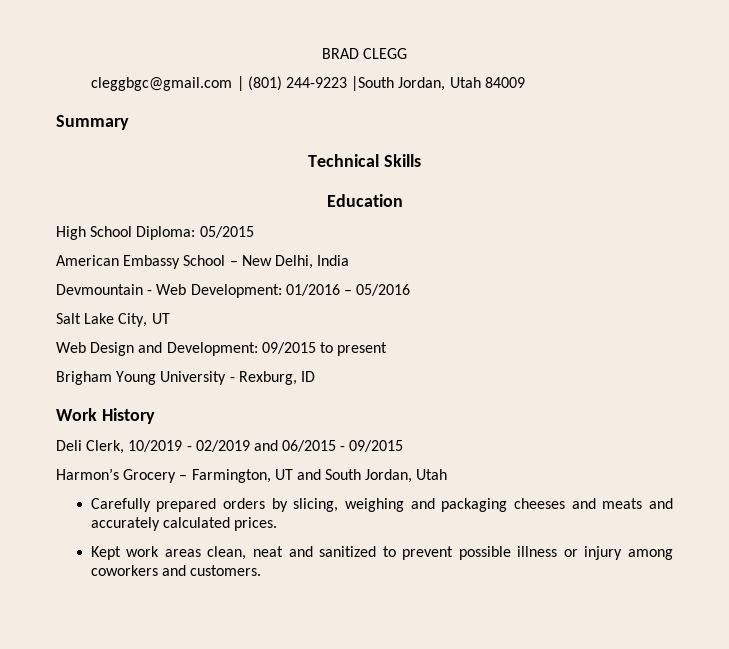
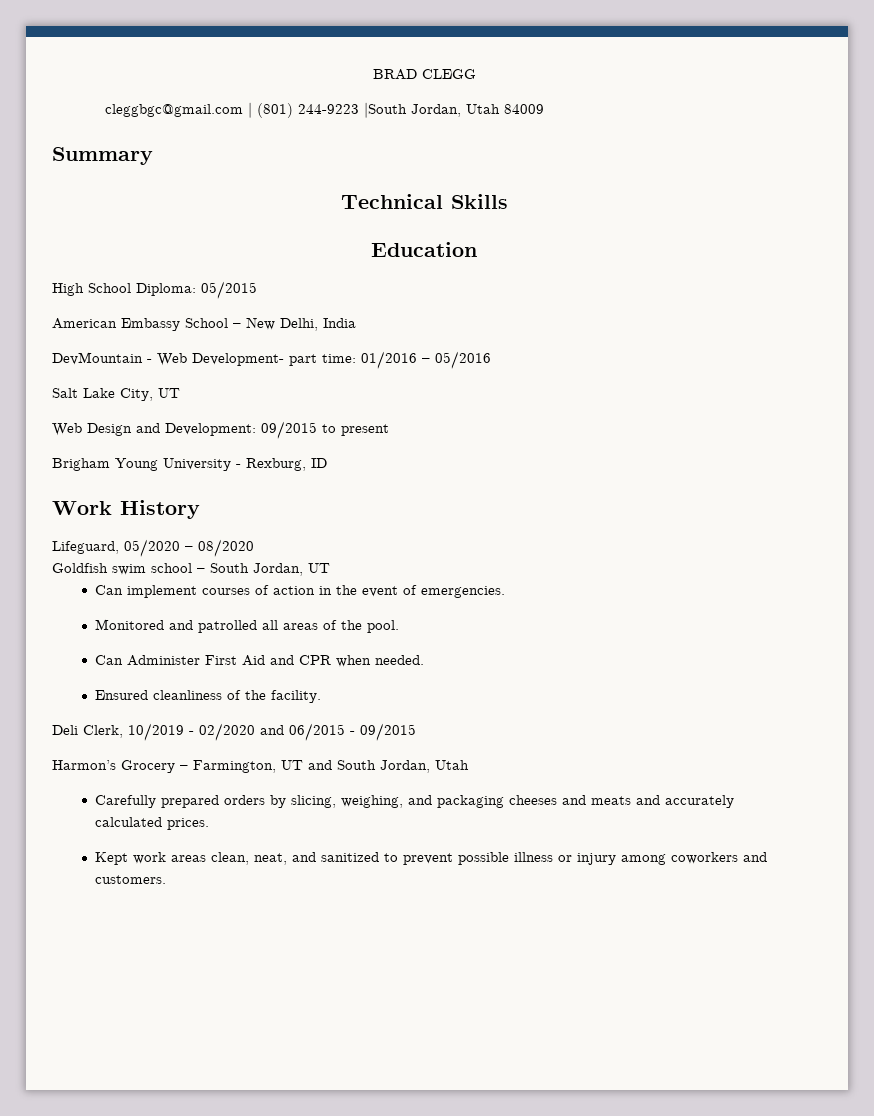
[56,284,143,295] Devmountain -> [52,352,143,365] DevMountain
[190,284,282,298] Development: -> [192,353,356,366] Development- part time:
(155, 416) none -> [52,539,254,557] [52,563,330,576] [95,585,506,598] [95,619,400,633] [95,655,425,667] [95,690,322,703] // Lifeguard, 05/2020 – 08/2020 // Goldfish swim school – South Jordan, UT // Can implement courses of action in the event of emergencies. // Monitored and patrolled all areas of the pool. // Can Administer First Aid and CPR when needed. // Ensured cleanliness of the facility.
[195,440,250,452] 02/2019 -> [199,723,255,741] 02/2020
[345,498,405,512] weighing -> [341,795,404,808] weighing,
[253,546,284,557] neat -> [254,853,288,865] neat,

